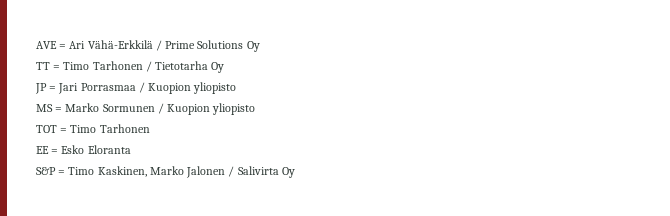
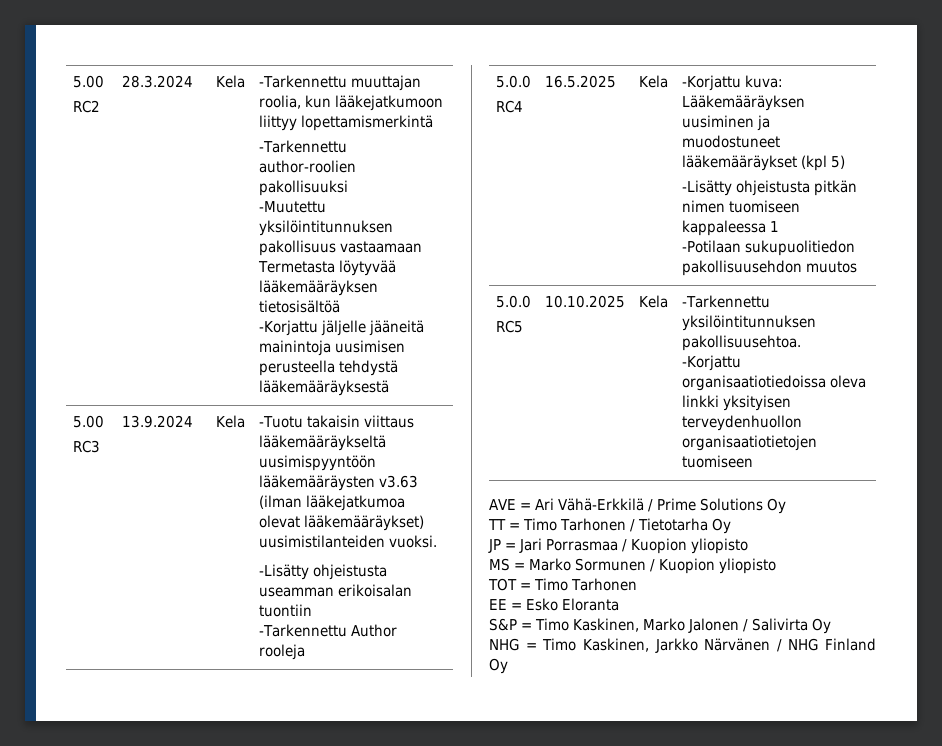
(36, 45) none -> [72,75,104,88] [72,100,100,113] [121,75,193,88] [215,75,245,88] [258,75,421,91] [258,95,443,111] [258,115,433,131] [258,140,347,153] [258,160,356,173] [258,180,348,196] [258,201,326,213] [258,220,393,236] [258,240,422,256] [257,260,396,276] [258,280,378,296] [258,300,340,313] [258,320,424,336] [258,340,405,356] [258,360,398,376] [258,380,389,396] [72,415,104,428] [72,440,100,453] [121,415,193,428] [215,415,245,428] [258,415,414,428] [258,435,386,451] [258,455,376,471] [258,475,418,491] [258,495,405,511] [258,515,424,531] [258,535,437,548] [258,564,387,580] [258,584,412,597] [258,604,312,617] [258,624,397,637] [258,644,305,660] [495,75,531,88] [495,100,523,113] [544,75,616,88] [638,75,668,88] [681,75,783,91] [681,95,805,111] [681,115,770,131] [681,135,780,148] [681,155,845,171] [681,180,857,196] [681,200,800,213] [681,220,779,236] [681,240,855,256] [681,260,857,276] [495,295,531,308] [495,320,523,333] [544,295,625,308] [638,295,668,308] [681,295,770,308] [681,315,816,331] [681,335,801,351] [681,355,741,371] [681,375,866,391] [681,395,791,411] [681,415,802,431] [681,435,817,451] [681,455,753,468] 5.00 // RC2 | 28.3.2024 | Kela | -Tarkennettu muuttajan roolia, kun lääkejatkumoon liittyy lopettamismerkintä // -Tarkennettu author-roolien pakollisuuksi // -Muutettu yksilöintitunnuksen pakollisuus vastaamaan Termetasta löytyvää lääkemääräyksen tietosisältöä // -Korjattu jäljelle jääneitä mainintoja uusimisen perusteella tehdystä lääkemääräyksestä // 5.00 // RC3 | 13.9.2024 | Kela | -Tuotu takaisin viittaus lääkemääräykseltä uusimispyyntöön lääkemääräysten v3.63 (ilman lääkejatkumoa olevat lääkemääräykset) uusimistilanteiden vuoksi. // -Lisätty ohjeistusta useamman erikoisalan tuontiin // -Tarkennettu Author rooleja // 5.0.0 // RC4 | 16.5.2025 | Kela | -Korjattu kuva: Lääkemääräyksen uusiminen ja muodostuneet lääkemääräykset (kpl 5) // -Lisätty ohjeistusta pitkän nimen tuomiseen kappaleessa 1 // -Potilaan sukupuolitiedon pakollisuusehdon muutos // 5.0.0 // RC5 | 10.10.2025 | Kela | -Tarkennettu yksilöintitunnuksen pakollisuusehtoa. // -Korjattu organisaatiotiedoissa oleva linkki yksityisen terveydenhuollon organisaatiotietojen tuomiseen //
(295, 172) none -> [489,638,877,653] [489,658,508,674] // NHG = Timo Kaskinen, Jarkko Närvänen / NHG Finland Oy

